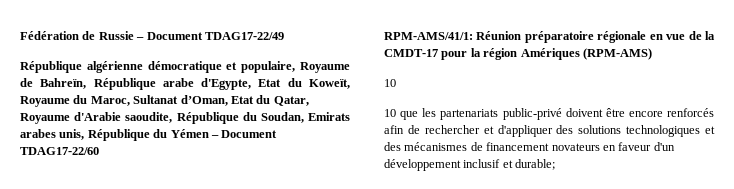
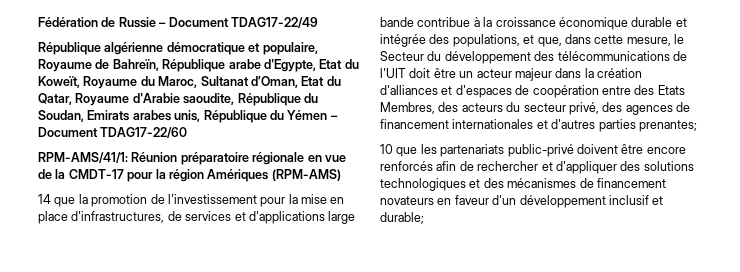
[384,79,396,87] 10 -> [38,194,345,207] [38,211,356,224] [380,17,687,30] [380,34,684,47] [380,51,687,64] [380,68,642,81] [380,85,685,98] [380,102,690,115] [380,119,697,132] 14 que la promotion de l'investissement pour la mise en place d'infrastructures, de services et d'applications large bande contribue à la croissance économique durable et intégrée des populations, et que, dans cette mesure, le Secteur du développement des télécommunications de l'UIT doit être un acteur majeur dans la création d'alliances et d'espaces de coopération entre des Etats Membres, des acteurs du secteur privé, des agences de financement internationales et d'autres parties prenantes;

